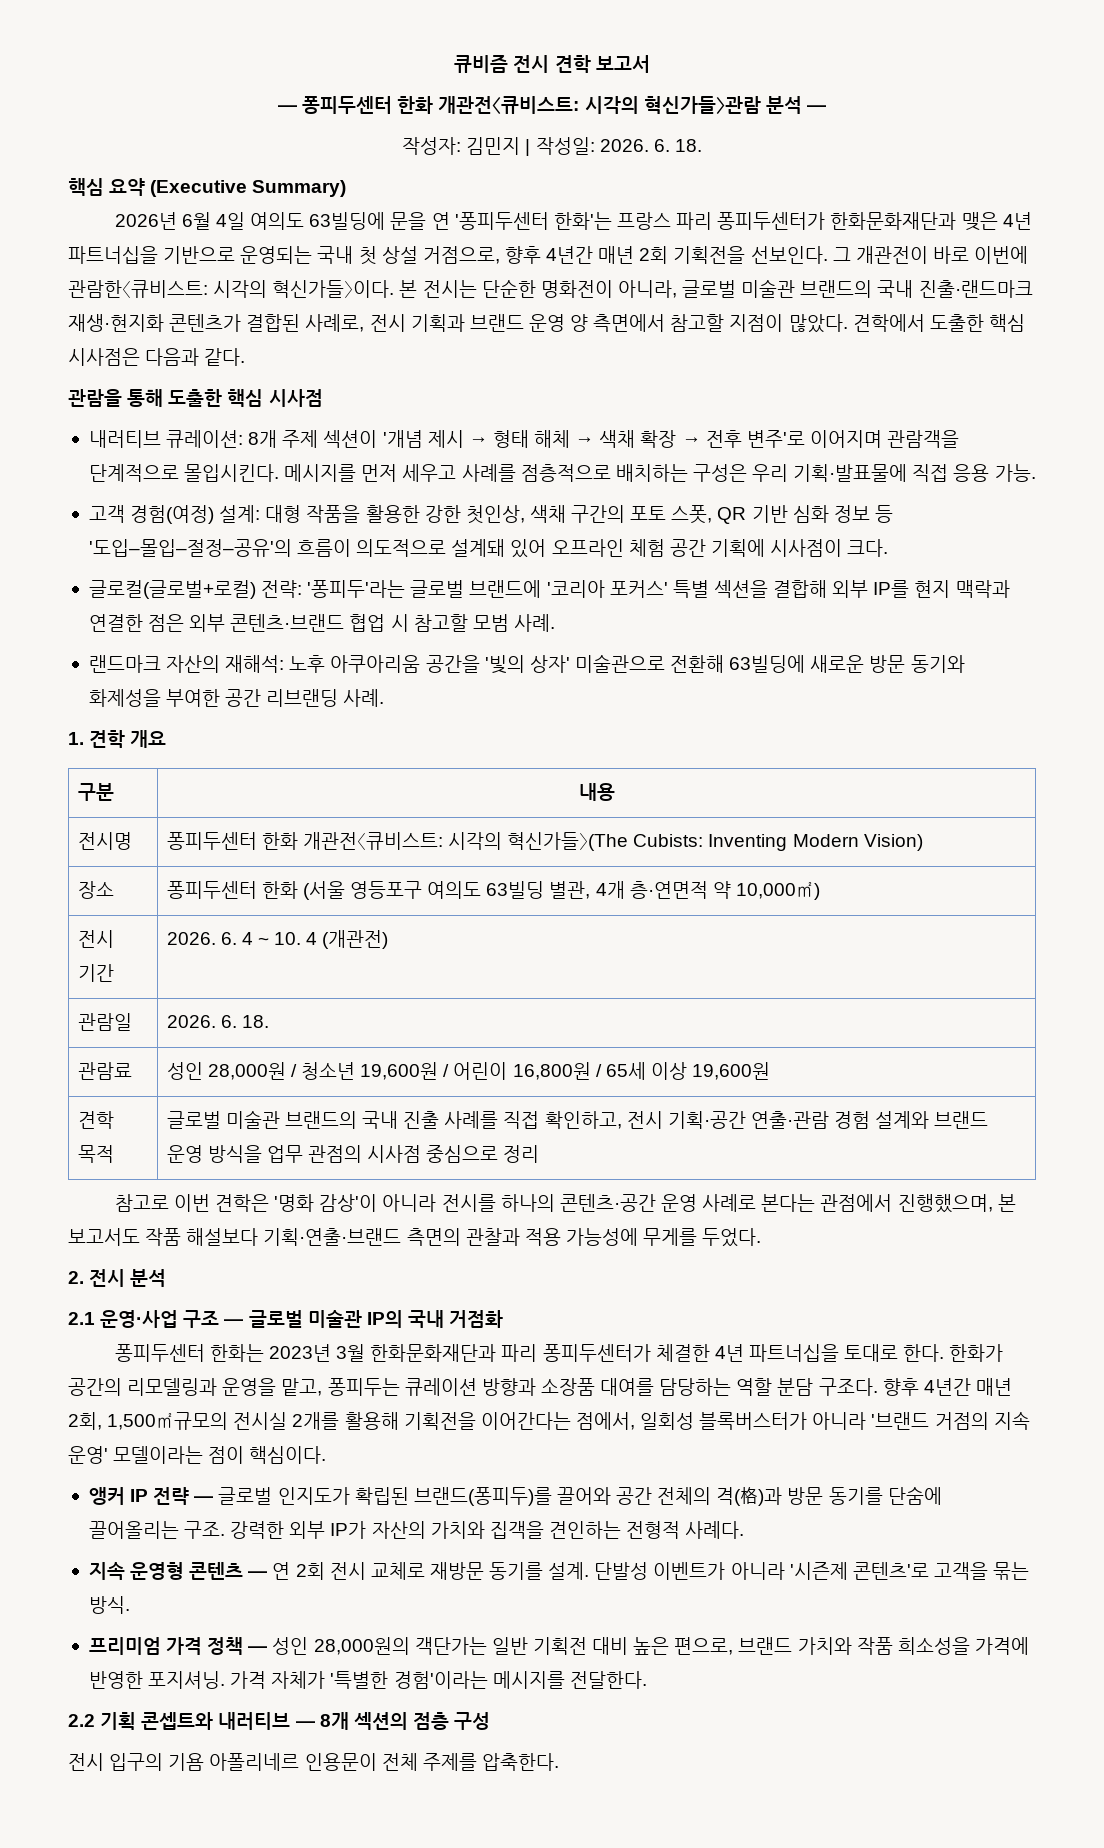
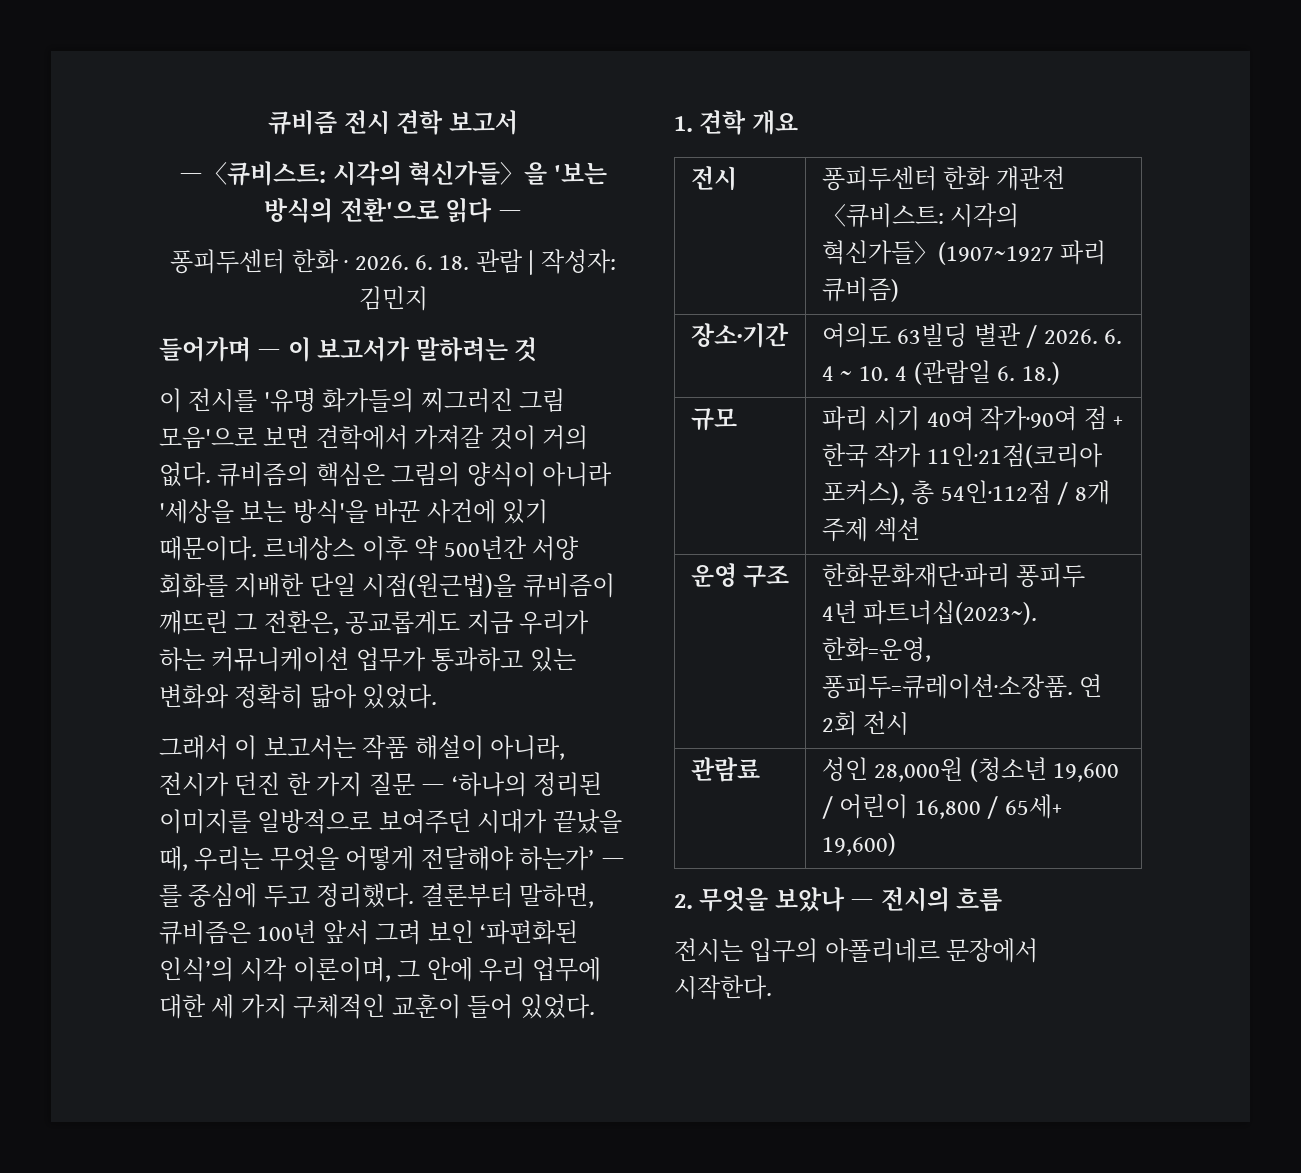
[302,96,826,114] [402,137,702,156] [68,178,347,197] [114,212,1032,231] [68,246,1029,265] [68,279,1033,298] [68,314,1025,333] [68,348,246,366] [68,389,323,407] [88,430,960,448] [88,464,1036,482] [88,505,893,524] [88,539,889,558] [88,580,1010,599] [88,614,555,632] [88,654,965,674] [88,689,385,707] 퐁피두센터 한화 개관전〈큐비스트: 시각의 혁신가들〉관람 분석 ― // 작성자: 김민지 | 작성일: 2026. 6. 18. // 핵심 요약 (Executive Summary) // 2026년 6월 4일 여의도 63빌딩에 문을 연 '퐁피두센터 한화'는 프랑스 파리 퐁피두센터가 한화문화재단과 맺은 4년 파트너십을 기반으로 운영되는 국내 첫 상설 거점으로, 향후 4년간 매년 2회 기획전을 선보인다. 그 개관전이 바로 이번에 관람한〈큐비스트: 시각의 혁신가들〉이다. 본 전시는 단순한 명화전이 아니라, 글로벌 미술관 브랜드의 국내 진출·랜드마크 재생·현지화 콘텐츠가 결합된 사례로, 전시 기획과 브랜드 운영 양 측면에서 참고할 지점이 많았다. 견학에서 도출한 핵심 시사점은 다음과 같다. // 관람을 통해 도출한 핵심 시사점 // 내러티브 큐레이션: 8개 주제 섹션이 '개념 제시 → 형태 해체 → 색채 확장 → 전후 변주'로 이어지며 관람객을 단계적으로 몰입시킨다. 메시지를 먼저 세우고 사례를 점층적으로 배치하는 구성은 우리 기획·발표물에 직접 응용 가능. // 고객 경험(여정) 설계: 대형 작품을 활용한 강한 첫인상, 색채 구간의 포토 스폿, QR 기반 심화 정보 등 '도입–몰입–절정–공유'의 흐름이 의도적으로 설계돼 있어 오프라인 체험 공간 기획에 시사점이 크다. // 글로컬(글로벌+로컬) 전략: '퐁피두'라는 글로벌 브랜드에 '코리아 포커스' 특별 섹션을 결합해 외부 IP를 현지 맥락과 연결한 점은 외부 콘텐츠·브랜드 협업 시 참고할 모범 사례. // 랜드마크 자산의 재해석: 노후 아쿠아리움 공간을 '빛의 상자' 미술관으로 전환해 63빌딩에 새로운 방문 동기와 화제성을 부여한 공간 리브랜딩 사례. -> [203,161,607,186] [264,197,522,223] [170,249,616,275] [358,286,428,311] [159,337,538,362] [159,388,566,413] [159,425,589,450] [159,462,613,487] [159,499,549,524] [159,536,580,561] [159,573,615,598] [159,610,590,635] [159,647,576,672] [159,684,438,709] [159,735,566,760] [159,772,603,797] [159,809,622,834] [159,846,625,871] [159,883,595,908] [159,920,579,945] [159,957,601,982] [159,994,595,1019] 〈큐비스트: 시각의 혁신가들〉을 '보는 방식의 전환'으로 읽다 ― // 퐁피두센터 한화 · 2026. 6. 18. 관람 | 작성자: 김민지 // 들어가며 ― 이 보고서가 말하려는 것 // 이 전시를 '유명 화가들의 찌그러진 그림 모음'으로 보면 견학에서 가져갈 것이 거의 없다. 큐비즘의 핵심은 그림의 양식이 아니라 '세상을 보는 방식'을 바꾼 사건에 있기 때문이다. 르네상스 이후 약 500년간 서양 회화를 지배한 단일 시점(원근법)을 큐비즘이 깨뜨린 그 전환은, 공교롭게도 지금 우리가 하는 커뮤니케이션 업무가 통과하고 있는 변화와 정확히 닮아 있었다. // 그래서 이 보고서는 작품 해설이 아니라, 전시가 던진 한 가지 질문 ― ‘하나의 정리된 이미지를 일방적으로 보여주던 시대가 끝났을 때, 우리는 무엇을 어떻게 전달해야 하는가’ ― 를 중심에 두고 정리했다. 결론부터 말하면, 큐비즘은 100년 앞서 그려 보인 ‘파편화된 인식’의 시각 이론이며, 그 안에 우리 업무에 대한 세 가지 구체적인 교훈이 들어 있었다.
[77,783,114,801] [578,783,615,801] [77,832,132,850] [166,832,923,851] [77,881,114,899] [166,881,820,900] [77,930,114,948] [77,964,114,982] 구분 | 내용 // 전시명 | 퐁피두센터 한화 개관전〈큐비스트: 시각의 혁신가들〉(The Cubists: Inventing Modern Vision) // 장소 | 퐁피두센터 한화 (서울 영등포구 여의도 63빌딩 별관, 4개 층·연면적 약 10,000㎡) // 전시 기간 | -> [690,166,737,190] [821,166,1065,191] [821,203,1020,228] [821,240,1107,265] [821,277,899,302] [690,323,789,348] [821,323,1038,348] 전시 | 퐁피두센터 한화 개관전〈큐비스트: 시각의 혁신가들〉(1907~1927 파리 큐비즘) // 장소·기간 | 여의도 63빌딩 별관 /
[322,930,389,949] [77,1013,132,1031] [166,1015,269,1028] [77,1062,132,1080] [166,1062,771,1080] [77,1111,114,1129] [77,1145,114,1163] [166,1110,989,1129] [166,1145,540,1163] [114,1194,1016,1213] [68,1228,762,1247] [68,1269,167,1287] [68,1310,504,1328] [114,1344,1004,1362] [68,1378,1012,1396] [68,1411,1030,1430] [68,1446,327,1464] [88,1486,942,1506] [88,1521,745,1539] [88,1562,1030,1580] [88,1596,130,1614] [88,1637,1029,1655] [88,1671,647,1689] [68,1712,491,1730] [68,1753,559,1771] (개관전) // 관람일 | 2026. 6. 18. // 관람료 | 성인 28,000원 / 청소년 19,600원 / 어린이 16,800원 / 65세 이상 19,600원 // 견학 목적 | 글로벌 미술관 브랜드의 국내 진출 사례를 직접 확인하고, 전시 기획·공간 연출·관람 경험 설계와 브랜드 운영 방식을 업무 관점의 시사점 중심으로 정리 // 참고로 이번 견학은 '명화 감상'이 아니라 전시를 하나의 콘텐츠·공간 운영 사례로 본다는 관점에서 진행했으며, 본 보고서도 작품 해설보다 기획·연출·브랜드 측면의 관찰과 적용 가능성에 무게를 두었다. // 2. 전시 분석 // 2.1 운영·사업 구조 ― 글로벌 미술관 IP의 국내 거점화 // 퐁피두센터 한화는 2023년 3월 한화문화재단과 파리 퐁피두센터가 체결한 4년 파트너십을 토대로 한다. 한화가 공간의 리모델링과 운영을 맡고, 퐁피두는 큐레이션 방향과 소장품 대여를 담당하는 역할 분담 구조다. 향후 4년간 매년 2회, 1,500㎡규모의 전시실 2개를 활용해 기획전을 이어간다는 점에서, 일회성 블록버스터가 아니라 '브랜드 거점의 지속 운영' 모델이라는 점이 핵심이다. // 앵커 IP 전략 — 글로벌 인지도가 확립된 브랜드(퐁피두)를 끌어와 공간 전체의 격(格)과 방문 동기를 단숨에 끌어올리는 구조. 강력한 외부 IP가 자산의 가치와 집객을 견인하는 전형적 사례다. // 지속 운영형 콘텐츠 — 연 2회 전시 교체로 재방문 동기를 설계. 단발성 이벤트가 아니라 '시즌제 콘텐츠'로 고객을 묶는 방식. // 프리미엄 가격 정책 — 성인 28,000원의 객단가는 일반 기획전 대비 높은 편으로, 브랜드 가치와 작품 희소성을 가격에 반영한 포지셔닝. 가격 자체가 '특별한 경험'이라는 메시지를 전달한다. // 2.2 기획 콘셉트와 내러티브 ― 8개 섹션의 점층 구성 // 전시 입구의 기욤 아폴리네르 인용문이 전체 주제를 압축한다. -> [913,360,1060,385] [690,408,737,431] [821,406,1124,431] [821,443,1103,468] [821,480,1110,505] [821,517,921,542] [690,563,790,588] [821,563,1086,588] [821,600,1038,625] [821,637,931,662] [821,674,1103,699] [821,711,910,736] [690,757,760,782] [821,757,1120,782] [821,794,1062,819] [821,833,896,856] [674,887,1003,912] [674,938,1039,963] [674,975,772,1000] (관람일 6. 18.) // 규모 | 파리 시기 40여 작가·90여 점 + 한국 작가 11인·21점(코리아 포커스), 총 54인·112점 / 8개 주제 섹션 // 운영 구조 | 한화문화재단·파리 퐁피두 4년 파트너십(2023~). 한화=운영, 퐁피두=큐레이션·소장품. 연 2회 전시 // 관람료 | 성인 28,000원 (청소년 19,600 / 어린이 16,800 / 65세+ 19,600) // 2. 무엇을 보았나 ― 전시의 흐름 // 전시는 입구의 아폴리네르 문장에서 시작한다.

